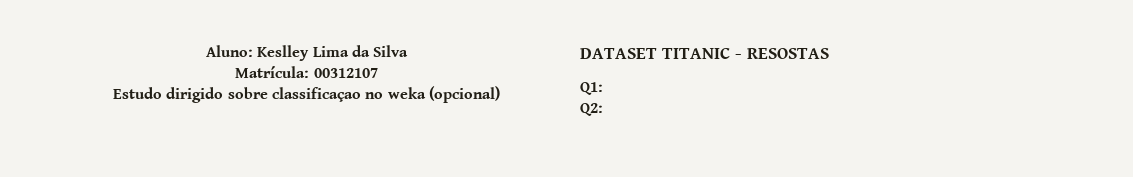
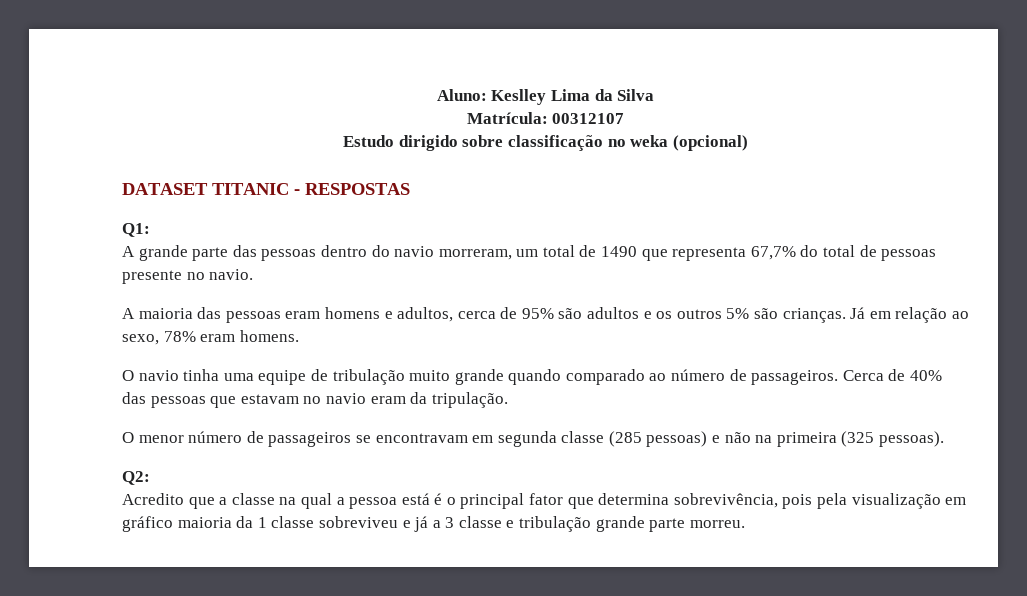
[272,87,361,102] classificaçao -> [507,135,603,151] classificação
[747,48,829,59] RESOSTAS -> [305,183,410,195] RESPOSTAS
[580,103,603,116] Q2: -> [122,245,937,261] [122,269,254,284] [122,307,969,323] [122,330,299,345] [122,369,943,385] [122,392,508,408] [122,431,945,447] [122,471,150,485] [122,493,967,509] [122,516,745,532] A grande parte das pessoas dentro do navio morreram, um total de 1490 que representa 67,7% do total de pessoas presente no navio. // A maioria das pessoas eram homens e adultos, cerca de 95% são adultos e os outros 5% são crianças. Já em relação ao sexo, 78% eram homens. // O navio tinha uma equipe de tribulação muito grande quando comparado ao número de passageiros. Cerca de 40% das pessoas que estavam no navio eram da tripulação. // O menor número de passageiros se encontravam em segunda classe (285 pessoas) e não na primeira (325 pessoas). // Q2: // Acredito que a classe na qual a pessoa está é o principal fator que determina sobrevivência, pois pela visualização em gráfico maioria da 1 classe sobreviveu e já a 3 classe e tribulação grande parte morreu.

